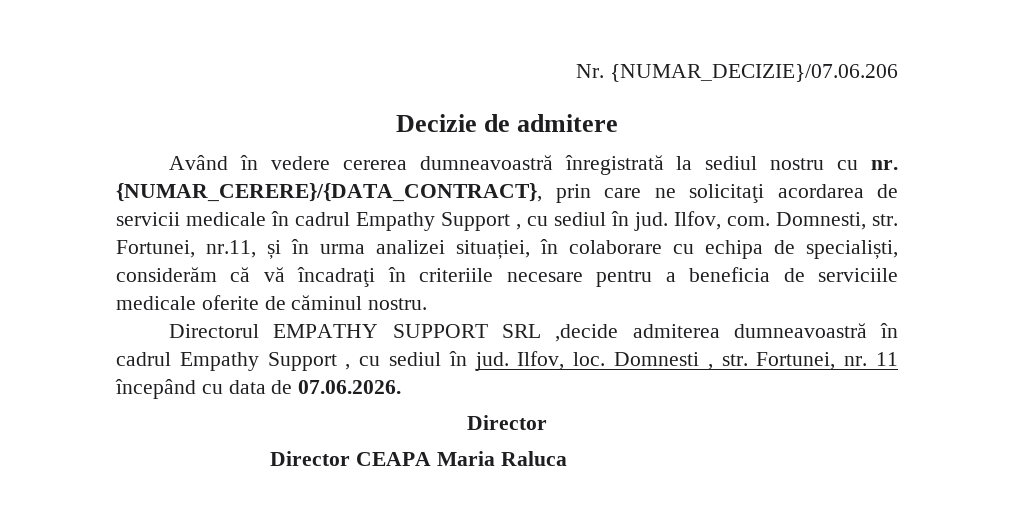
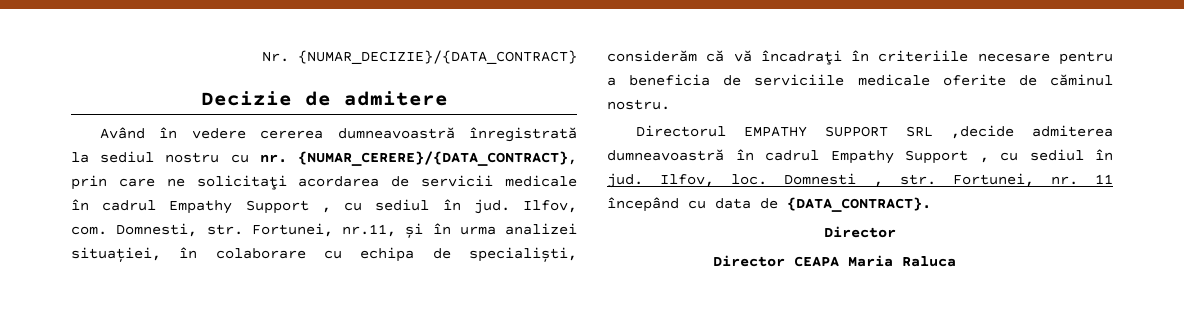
[610,64,898,82] {NUMAR_DECIZIE}/07.06.206 -> [298,50,577,64] {NUMAR_DECIZIE}/{DATA_CONTRACT}
[298,380,402,394] 07.06.2026. -> [787,197,931,212] {DATA_CONTRACT}.

